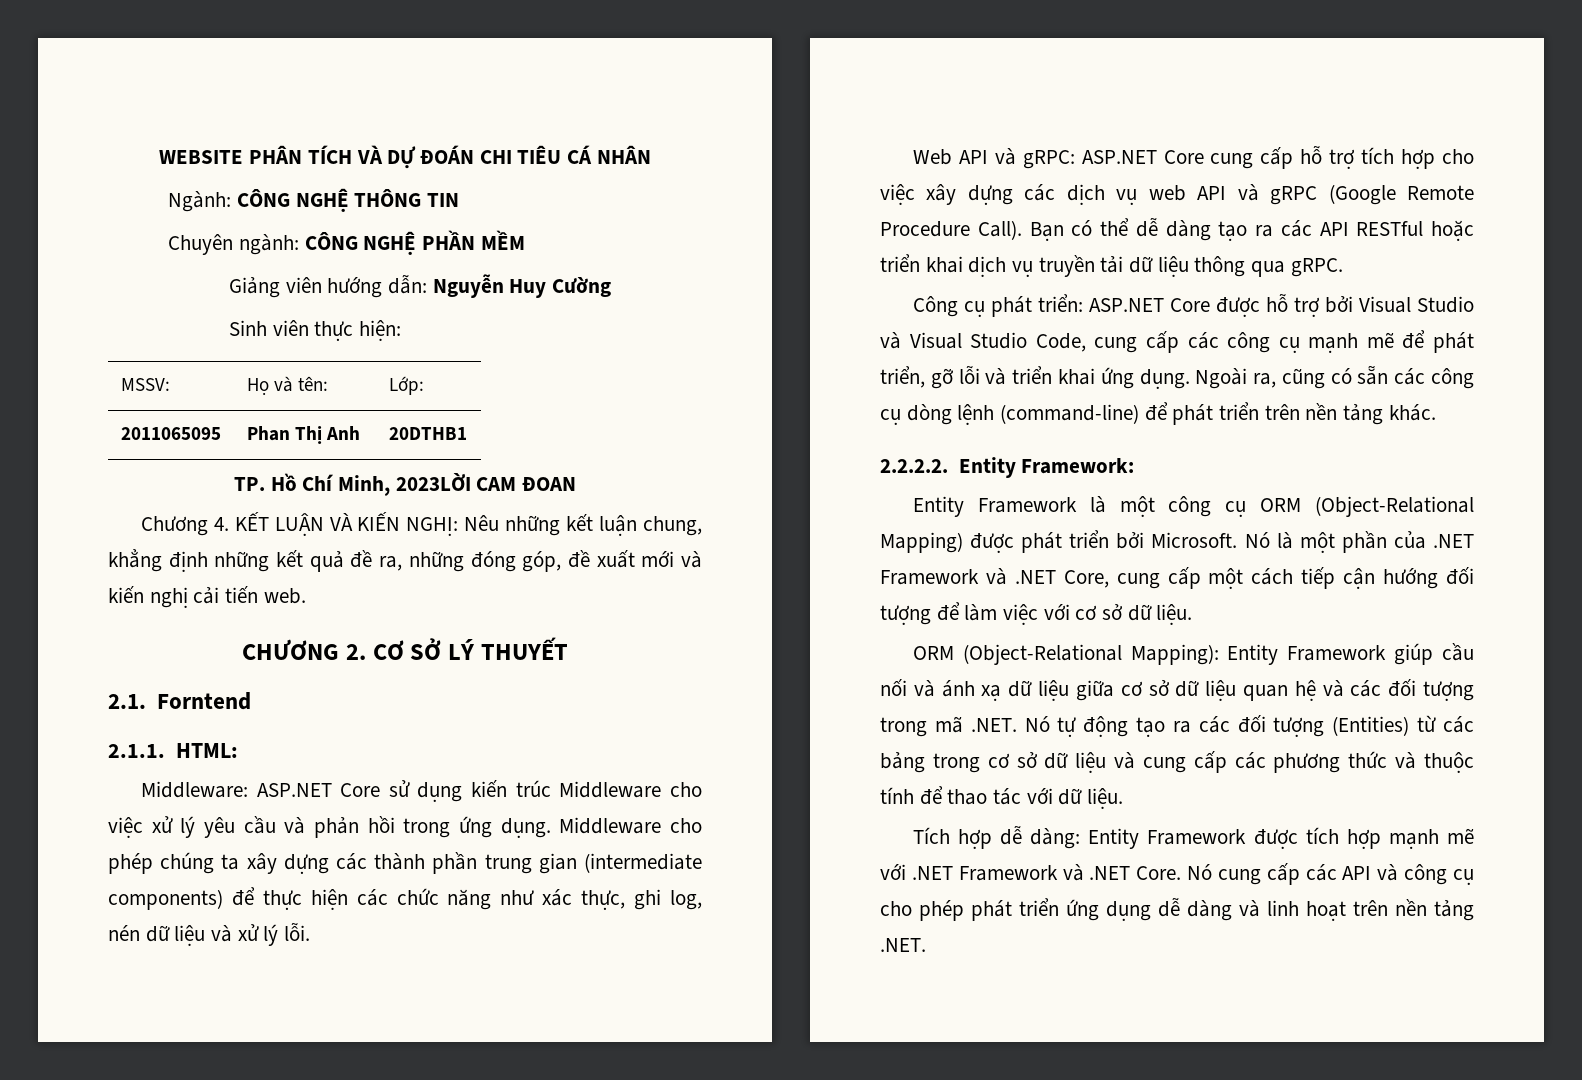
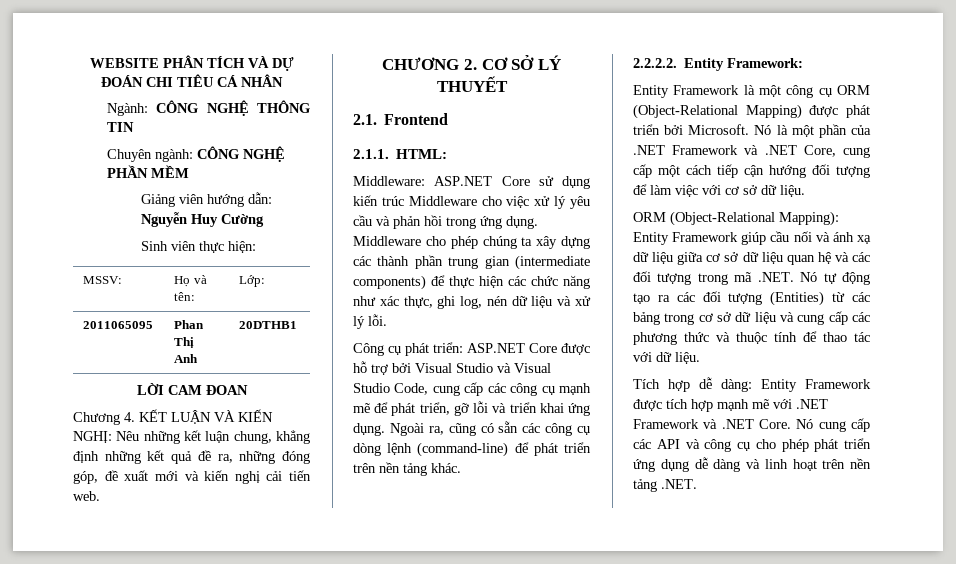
[233,473,471,496] TP. Hồ Chí Minh, 2023LỜI -> [136,383,164,395] LỜI
[156,692,251,710] Forntend -> [384,113,449,125] Frontend
[912,146,1474,169] [880,184,1474,205] [880,218,1474,241] [880,254,1343,277] // Web API và gRPC: ASP.NET Core cung cấp hỗ trợ tích hợp cho việc xây dựng các dịch vụ web API và gRPC (Google Remote Procedure Call). Bạn có thể dễ dàng tạo ra các API RESTful hoặc triển khai dịch vụ truyền tải dữ liệu thông qua gRPC. -> (387, 320) none

